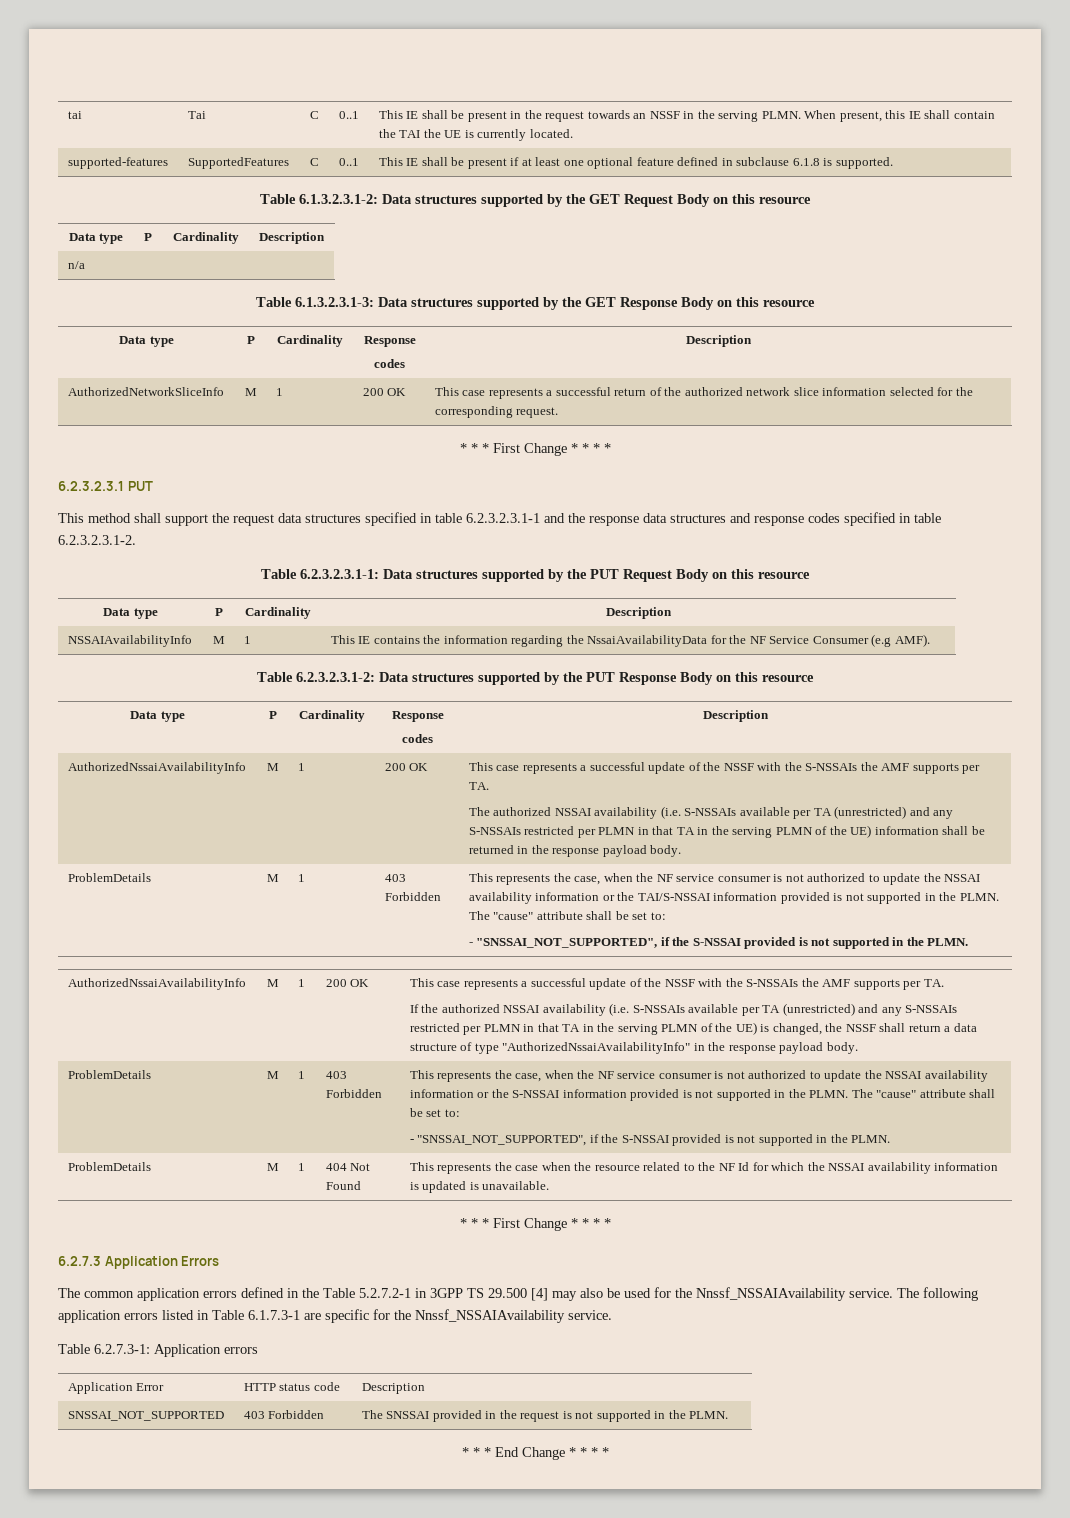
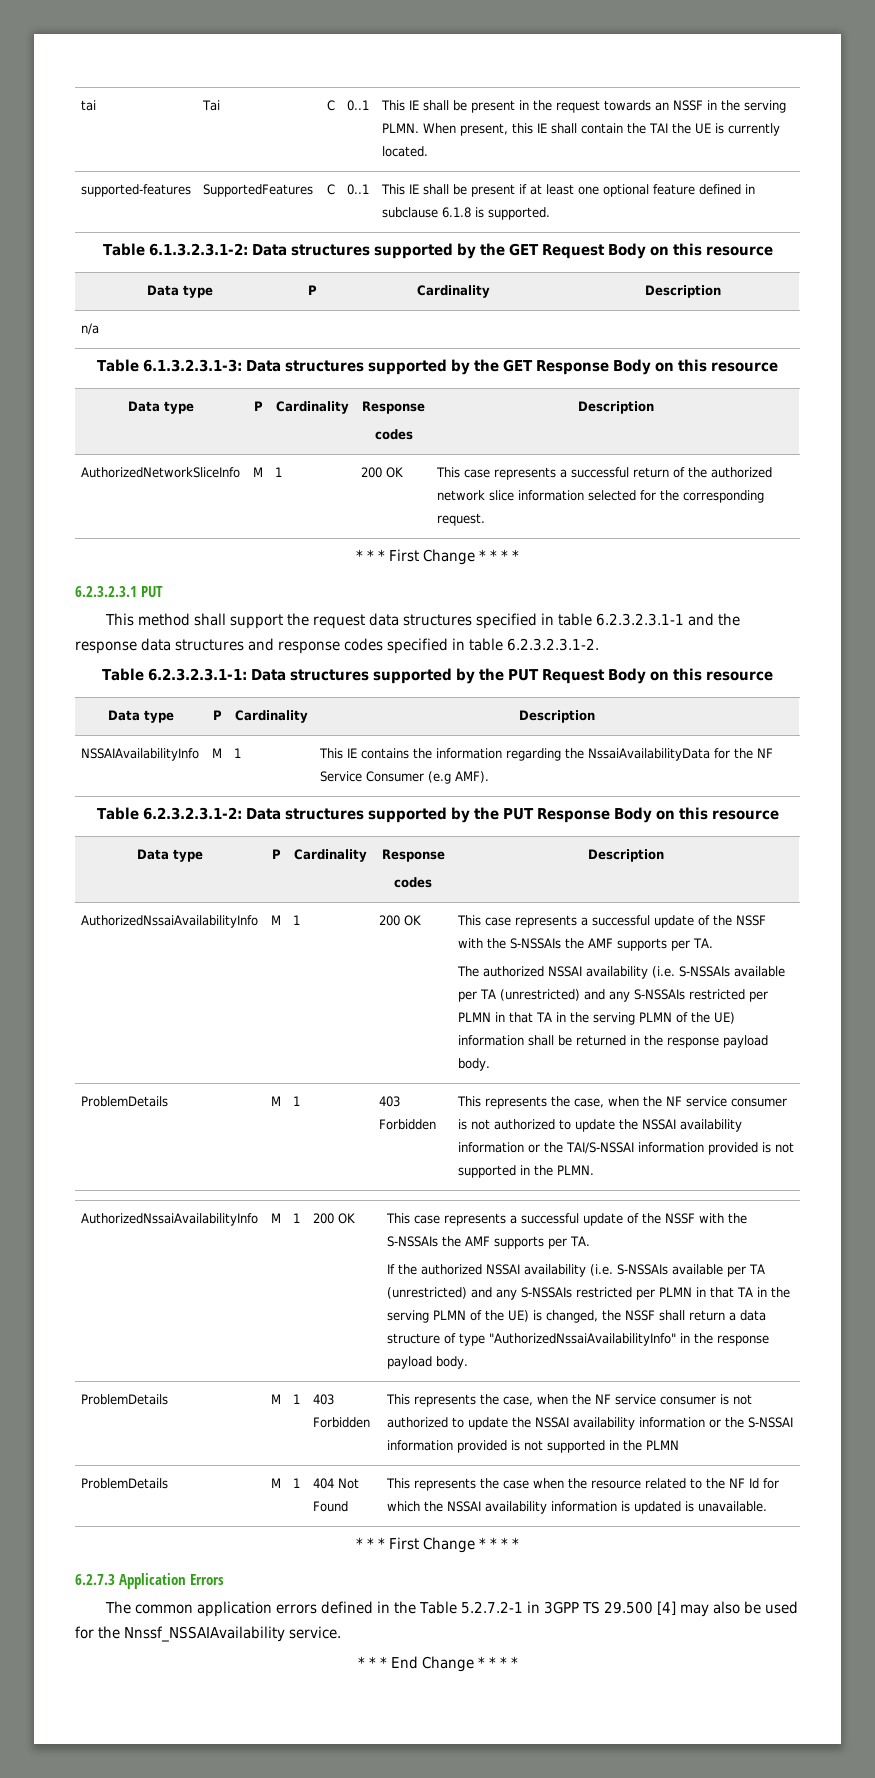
[468,911,666,920] [468,937,969,949] The "cause" attribute shall be set to: // - "SNSSAI_NOT_SUPPORTED", if the S-NSSAI provided is not supported in the PLMN. -> (594, 1170) none
[809,1089,996,1098] [409,1108,460,1117] [409,1134,891,1146] PLMN. The "cause" attribute shall be set to: // - "SNSSAI_NOT_SUPPORTED", if the S-NSSAI provided is not supported in the PLMN. -> [645,1440,679,1450] PLMN
[897,1287,978,1301] [58,1309,612,1323] [58,1344,258,1357] [67,1382,165,1394] [243,1382,340,1391] [361,1383,425,1394] [67,1411,224,1421] [243,1410,325,1419] [361,1410,729,1422] The following application errors listed in Table 6.1.7.3-1 are specific for the Nnssf_NSSAIAvailability service. // Table 6.2.7.3-1: Application errors // Application Error | HTTP status code | Description // SNSSAI_NOT_SUPPORTED | 403 Forbidden | The SNSSAI provided in the request is not supported in the PLMN. -> (341, 1632) none

